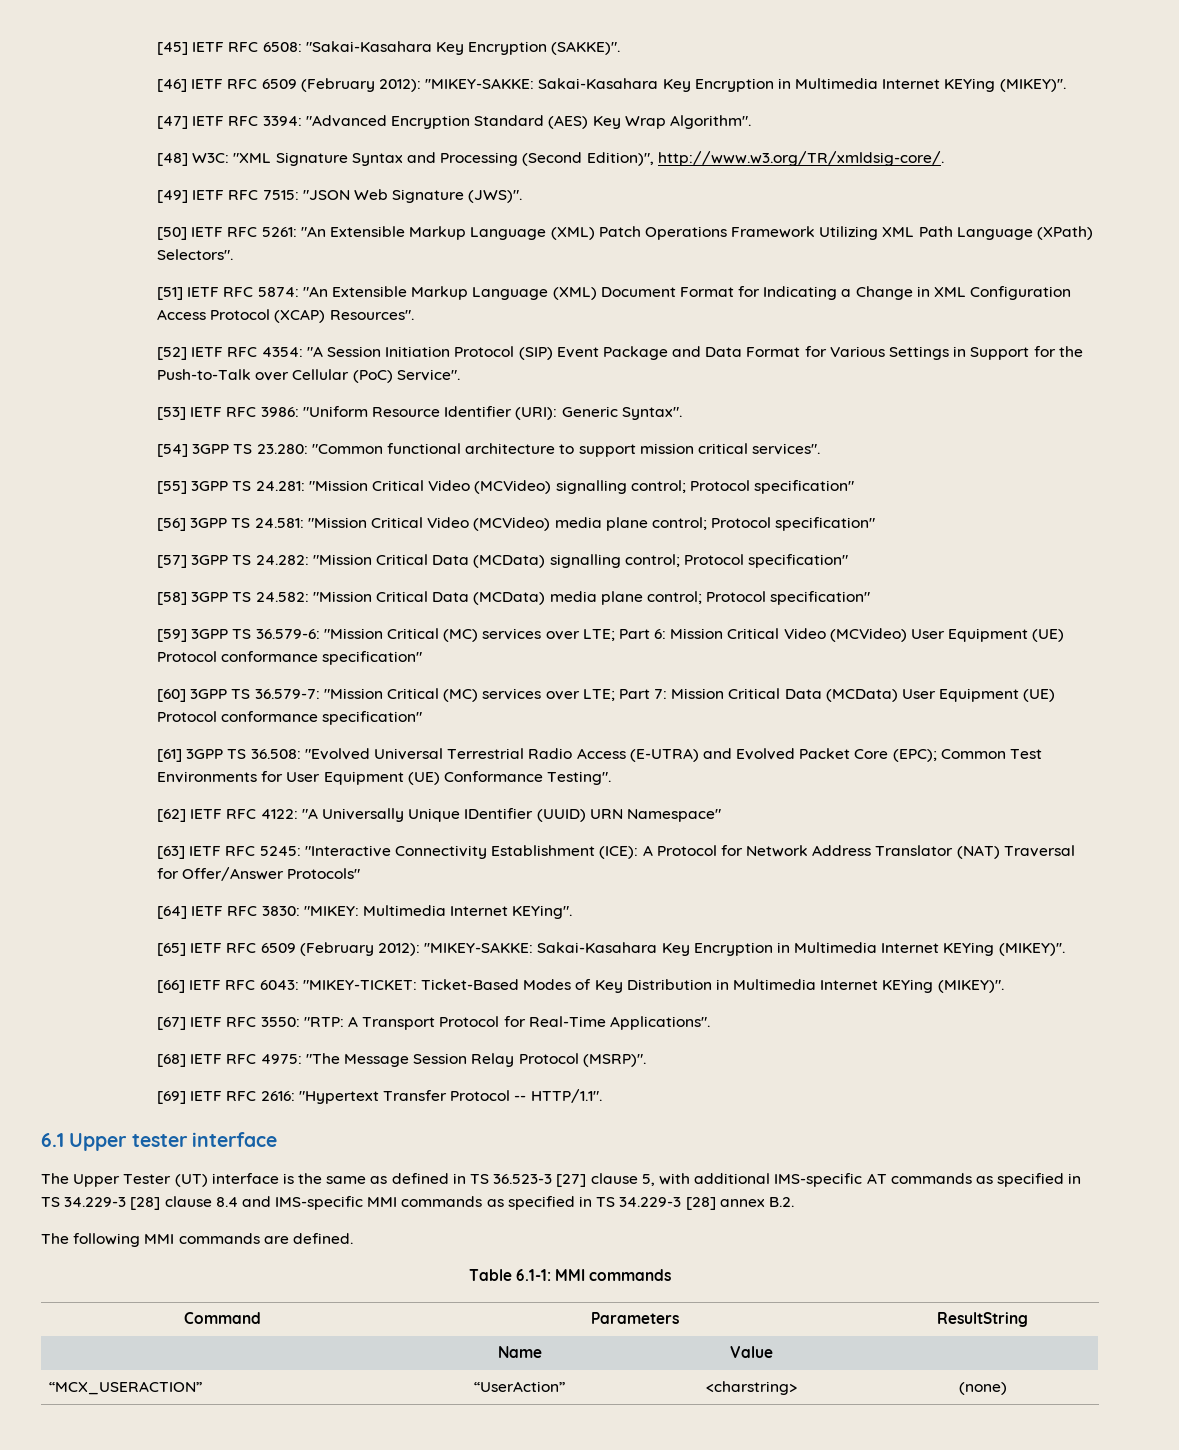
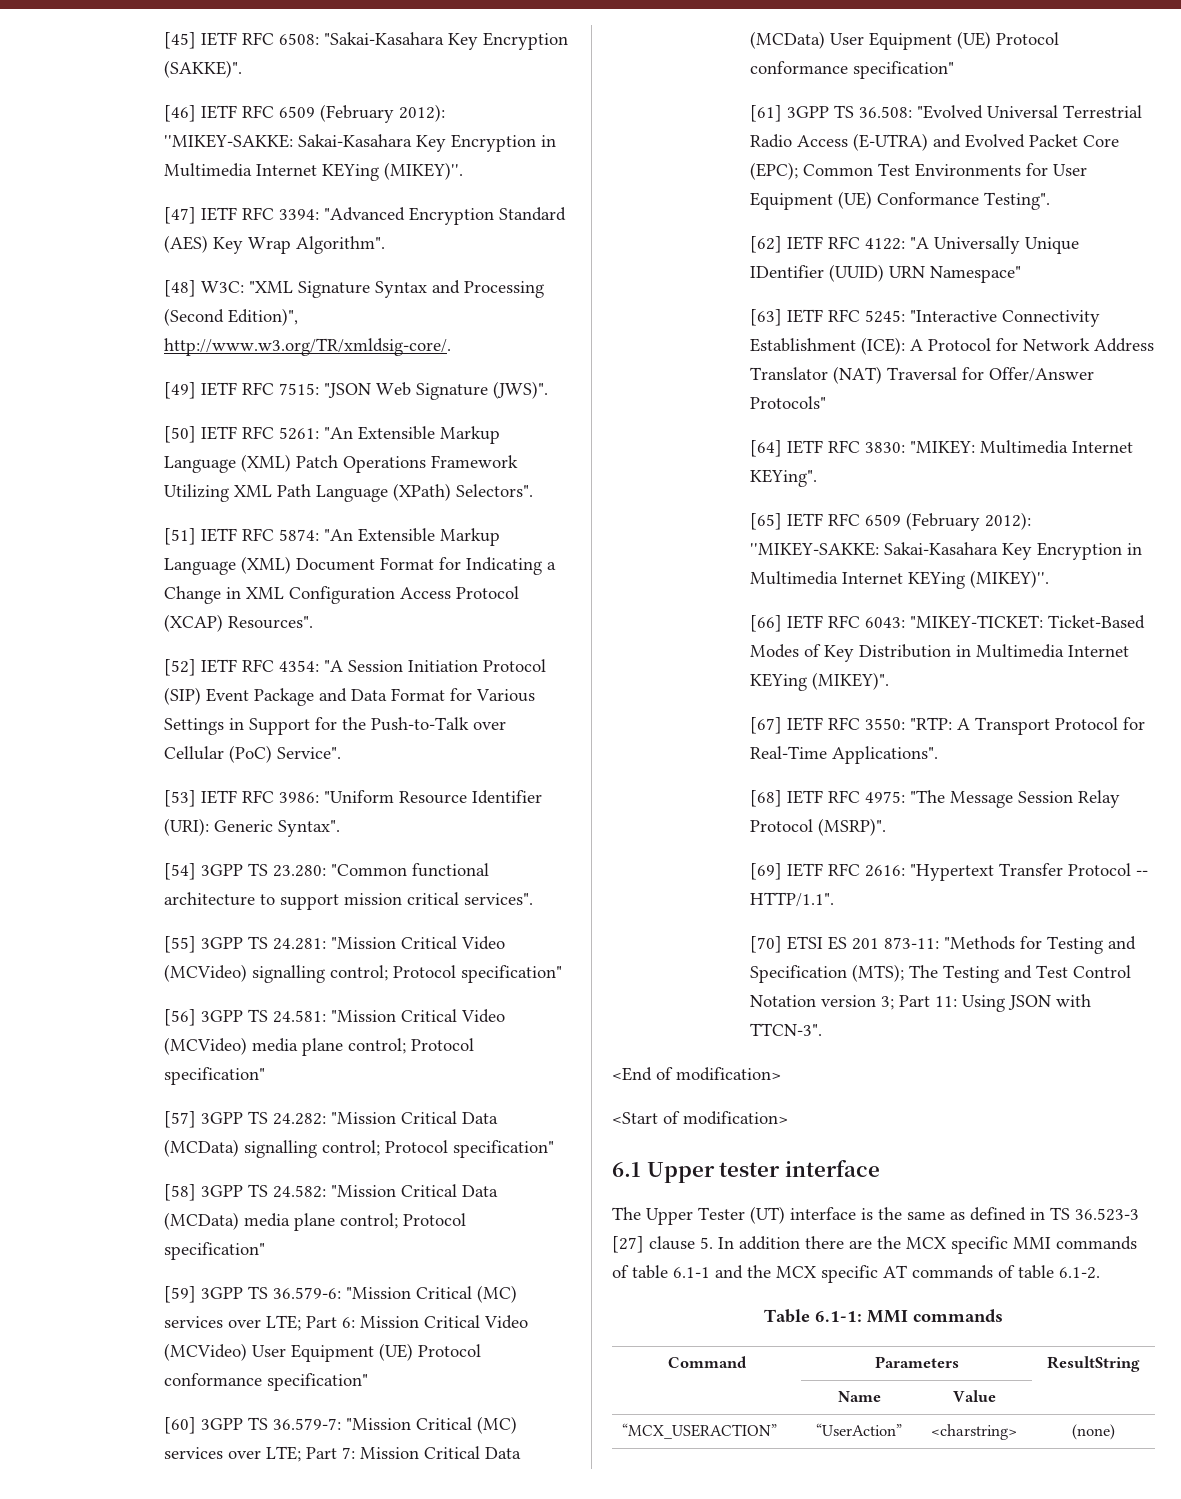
(602, 1096) none -> [749,936,1136,954] [749,964,1131,983] [749,994,1091,1012] [749,1023,822,1036] [612,1067,781,1081] [612,1111,788,1125] // [70] ETSI ES 201 873-11: "Methods for Testing and Specification (MTS); The Testing and Test Control Notation version 3; Part 11: Using JSON with TTCN-3". // <End of modification> // <Start of modification>
[641,1173,1082,1187] [41,1196,794,1210] [41,1233,353,1247] 5, with additional IMS-specific AT commands as specified in TS 34.229-3 [28] clause 8.4 and IMS-specific MMI commands as specified in TS 34.229-3 [28] annex B.2. // The following MMI commands are defined. -> [700,1236,1137,1254] [612,1265,1100,1283] 5. In addition there are the MCX specific MMI commands of table 6.1-1 and the MCX specific AT commands of table 6.1-2.

